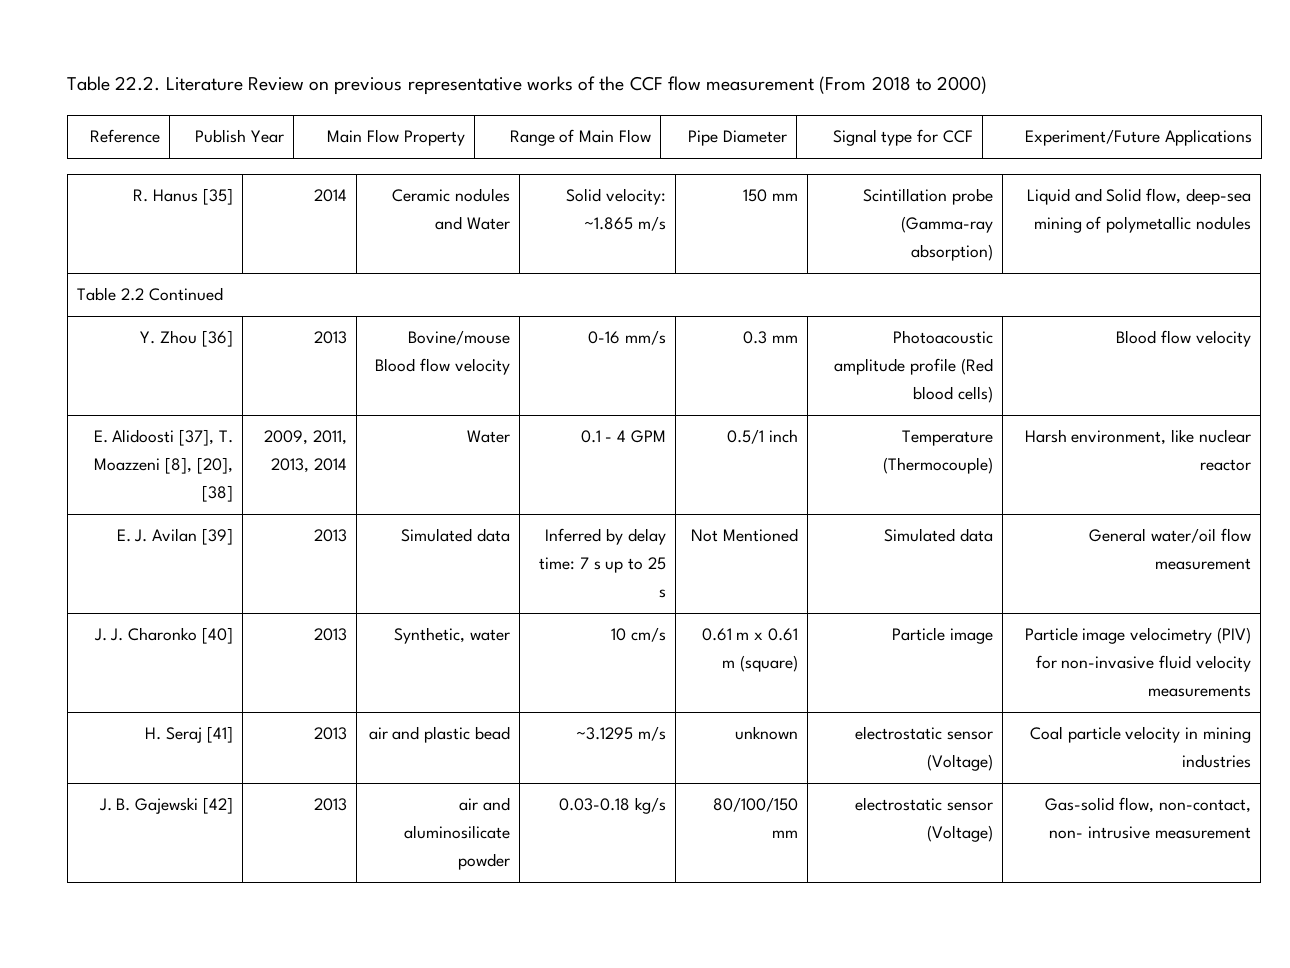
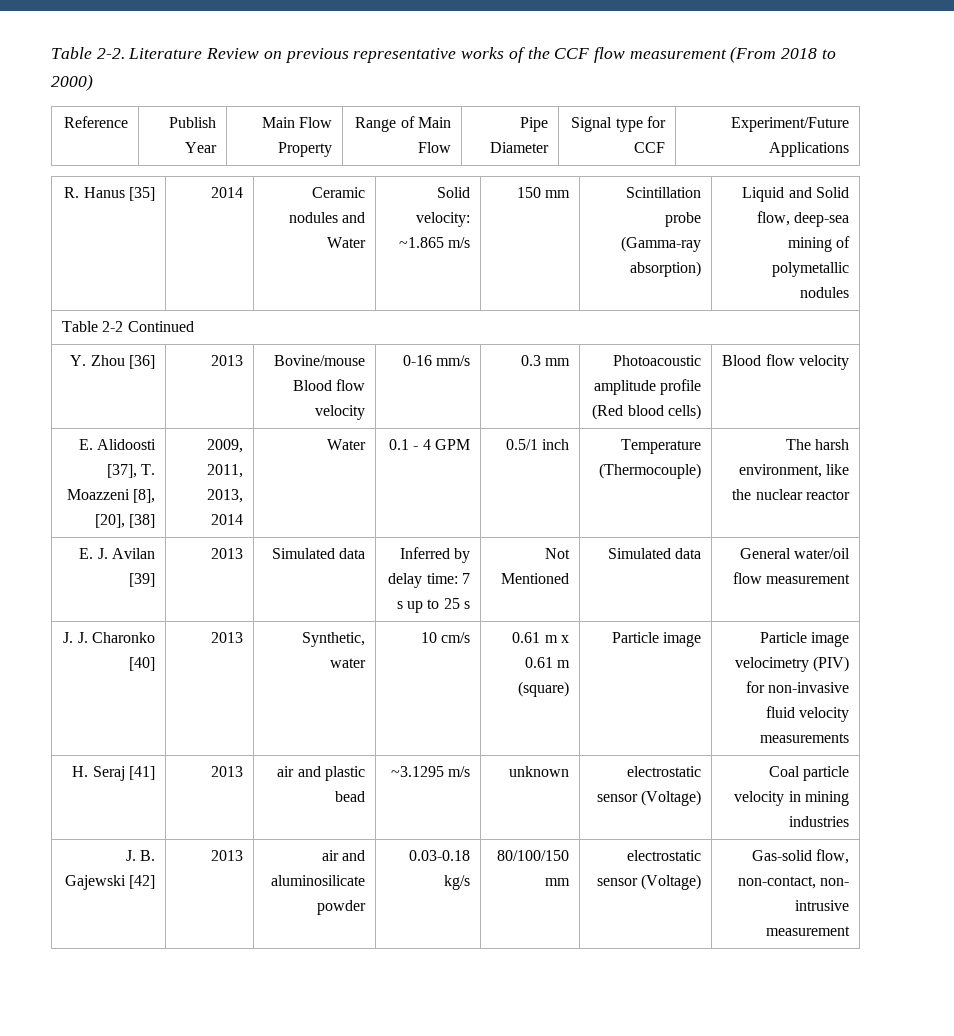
[67,76,161,91] Table 22.2. -> [51,47,125,59] Table 2-2.
[120,288,144,301] 2.2 -> [102,321,124,332] 2-2
[1024,429,1067,443] Harsh -> [785,439,849,450] The harsh
(1195, 436) none -> [732,489,752,500] the

